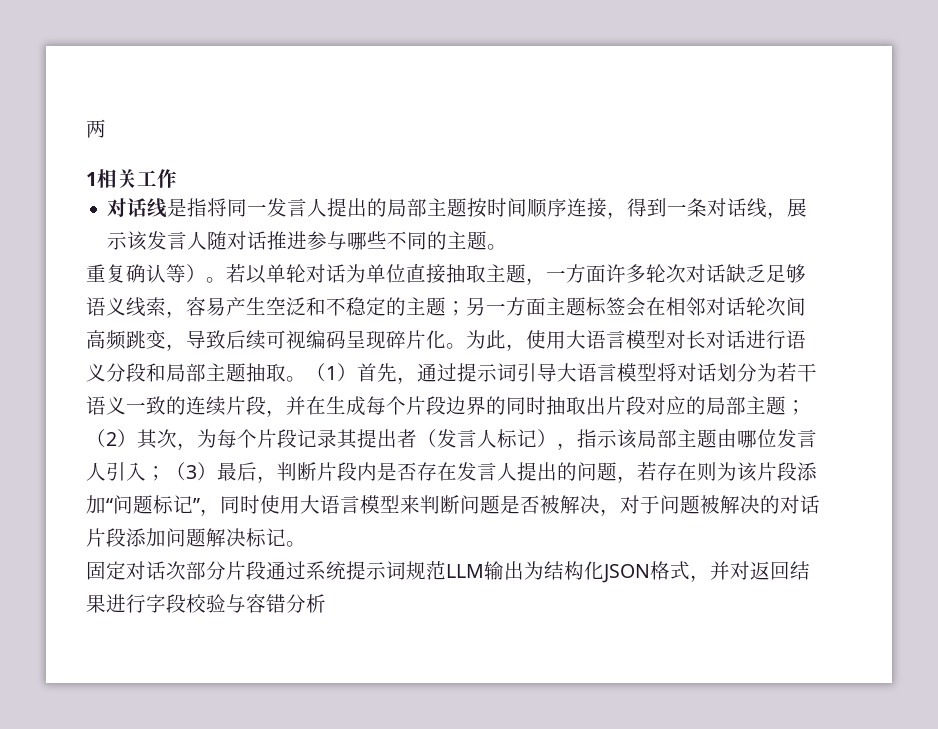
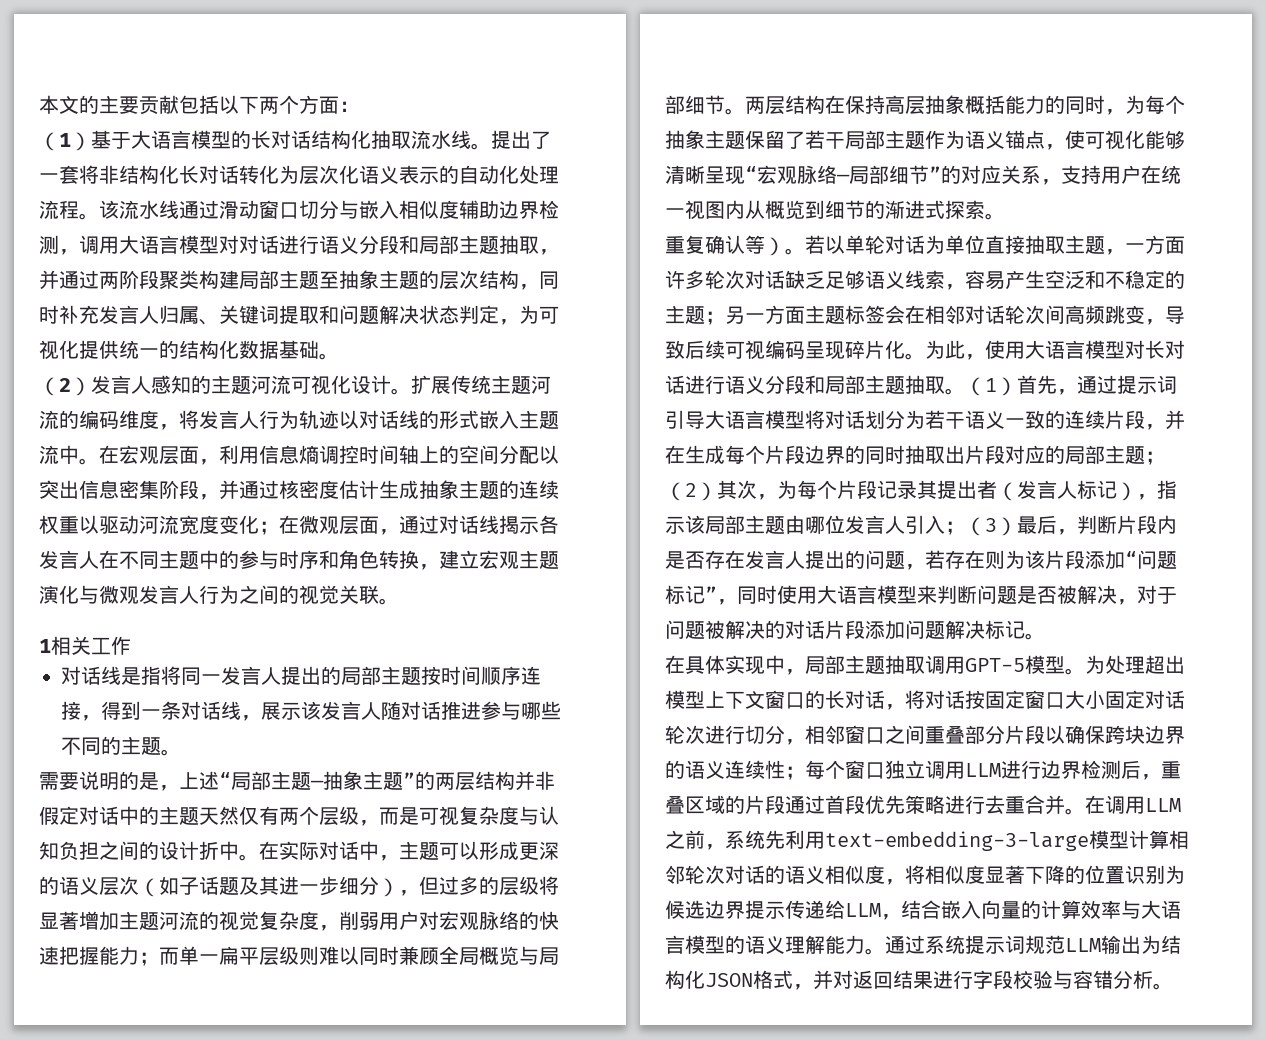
[86,119,106,138] 两 -> [39,95,359,115] [39,130,551,151] [39,165,559,185] [39,200,559,220] [39,235,559,255] [39,270,559,290] [39,305,559,325] [39,340,339,360] [39,375,551,396] [39,410,559,430] [39,445,559,465] [39,480,559,500] [39,515,559,535] [39,550,559,570] [39,585,399,605] 本文的主要贡献包括以下两个方面： // （1）基于大语言模型的长对话结构化抽取流水线。提出了一套将非结构化长对话转化为层次化语义表示的自动化处理流程。该流水线通过滑动窗口切分与嵌入相似度辅助边界检测，调用大语言模型对对话进行语义分段和局部主题抽取，并通过两阶段聚类构建局部主题至抽象主题的层次结构，同时补充发言人归属、关键词提取和问题解决状态判定，为可视化提供统一的结构化数据基础。 // （2）发言人感知的主题河流可视化设计。扩展传统主题河流的编码维度，将发言人行为轨迹以对话线的形式嵌入主题流中。在宏观层面，利用信息熵调控时间轴上的空间分配以突出信息密集阶段，并通过核密度估计生成抽象主题的连续权重以驱动河流宽度变化；在微观层面，通过对话线揭示各发言人在不同主题中的参与时序和角色转换，建立宏观主题演化与微观发言人行为之间的视觉关联。
(508, 247) none -> [39,771,555,791] [39,806,559,826] [39,841,559,861] [39,876,559,897] [39,911,559,931] [39,946,559,966] [665,95,1185,115] [665,130,1185,150] [665,165,1181,185] [665,200,1005,220] // 需要说明的是，上述“局部主题—抽象主题”的两层结构并非假定对话中的主题天然仅有两个层级，而是可视复杂度与认知负担之间的设计折中。在实际对话中，主题可以形成更深的语义层次（如子话题及其进一步细分），但过多的层级将显著增加主题河流的视觉复杂度，削弱用户对宏观脉络的快速把握能力；而单一扁平层级则难以同时兼顾全局概览与局部细节。两层结构在保持高层抽象概括能力的同时，为每个抽象主题保留了若干局部主题作为语义锚点，使可视化能够清晰呈现“宏观脉络—局部细节”的对应关系，支持用户在统一视图内从概览到细节的渐进式探索。
[86,561,266,580] 固定对话次部分片段 -> [665,655,1185,675] [665,690,1185,710] [665,725,1185,745] [665,760,1181,780] [665,795,1181,815] [665,830,1189,851] [665,865,1185,885] [665,900,1181,920] [665,935,885,955] 在具体实现中，局部主题抽取调用GPT-5模型。为处理超出模型上下文窗口的长对话，将对话按固定窗口大小固定对话轮次进行切分，相邻窗口之间重叠部分片段以确保跨块边界的语义连续性；每个窗口独立调用LLM进行边界检测后，重叠区域的片段通过首段优先策略进行去重合并。在调用LLM之前，系统先利用text-embedding-3-large模型计算相邻轮次对话的语义相似度，将相似度显著下降的位置识别为候选边界提示传递给LLM，结合嵌入向量的计算效率与大语言模型的语义理解能力。
(326, 603) none -> [1153,983,1173,990] 。

